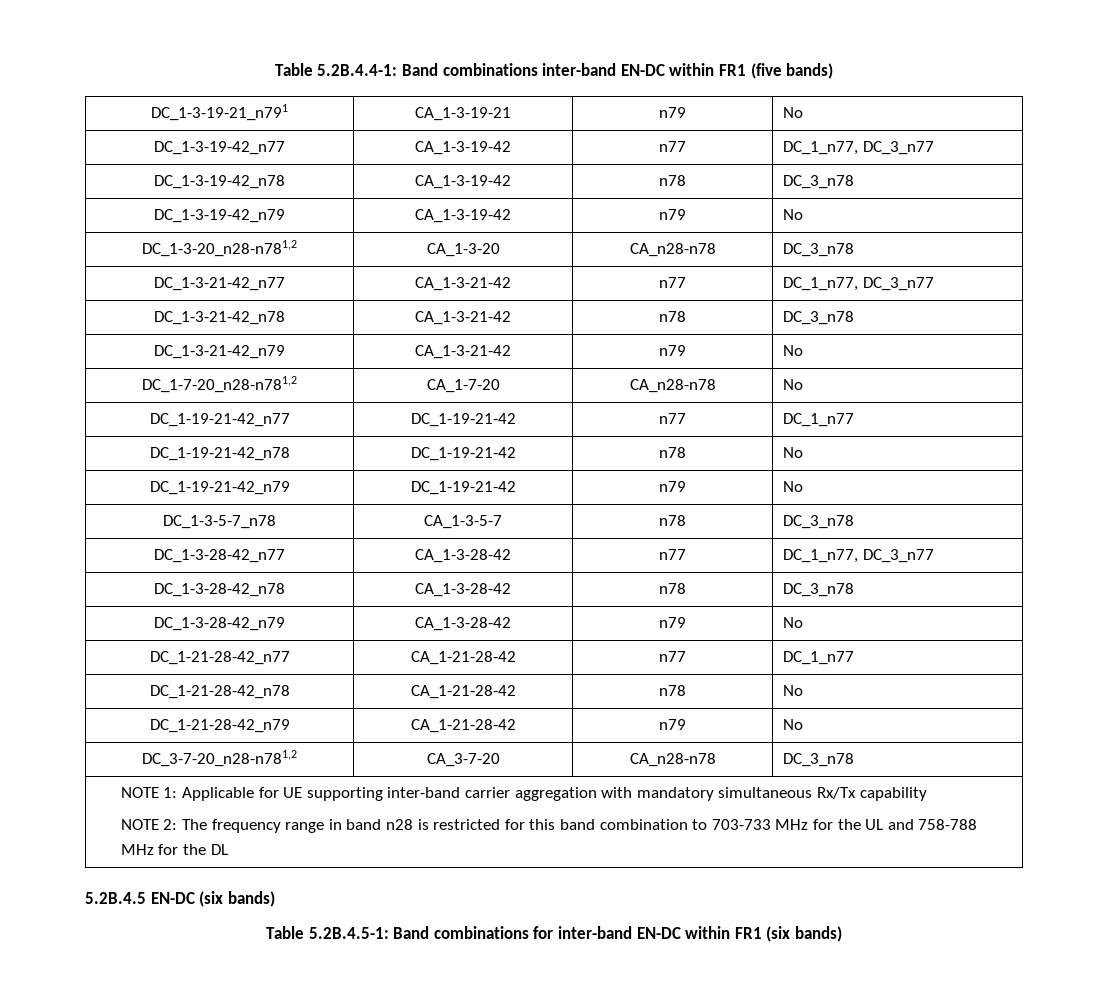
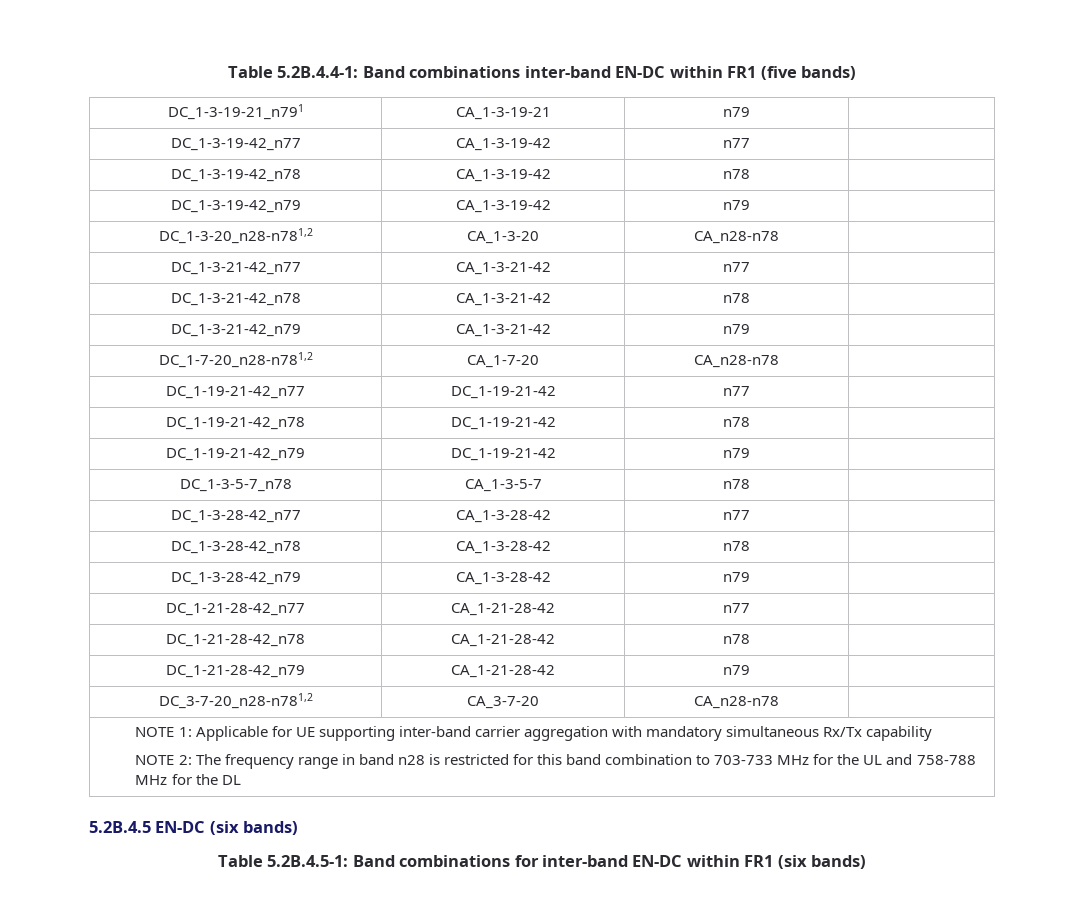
[783,107,804,118] No -> (750, 112) none
[783,141,934,155] DC_1_n77, DC_3_n77 -> (750, 143) none
[783,175,855,189] DC_3_n78 -> (750, 174) none
[783,209,804,220] No -> (750, 205) none
[783,243,855,257] DC_3_n78 -> (779, 237) none
[783,277,934,291] DC_1_n77, DC_3_n77 -> (750, 267) none
[783,311,855,325] DC_3_n78 -> (750, 298) none
[783,345,804,356] No -> (750, 329) none
[783,379,804,390] No -> (779, 361) none
[783,413,855,427] DC_1_n77 -> (750, 391) none
[783,447,804,458] No -> (750, 422) none
[783,481,804,492] No -> (750, 453) none
[783,515,855,529] DC_3_n78 -> (750, 484) none
[783,549,934,563] DC_1_n77, DC_3_n77 -> (750, 515) none
[783,583,855,597] DC_3_n78 -> (750, 546) none
[783,617,804,628] No -> (750, 577) none
[783,651,855,665] DC_1_n77 -> (750, 608) none
[783,685,804,696] No -> (750, 639) none
[783,719,804,730] No -> (750, 670) none
[783,753,855,767] DC_3_n78 -> (779, 702) none

